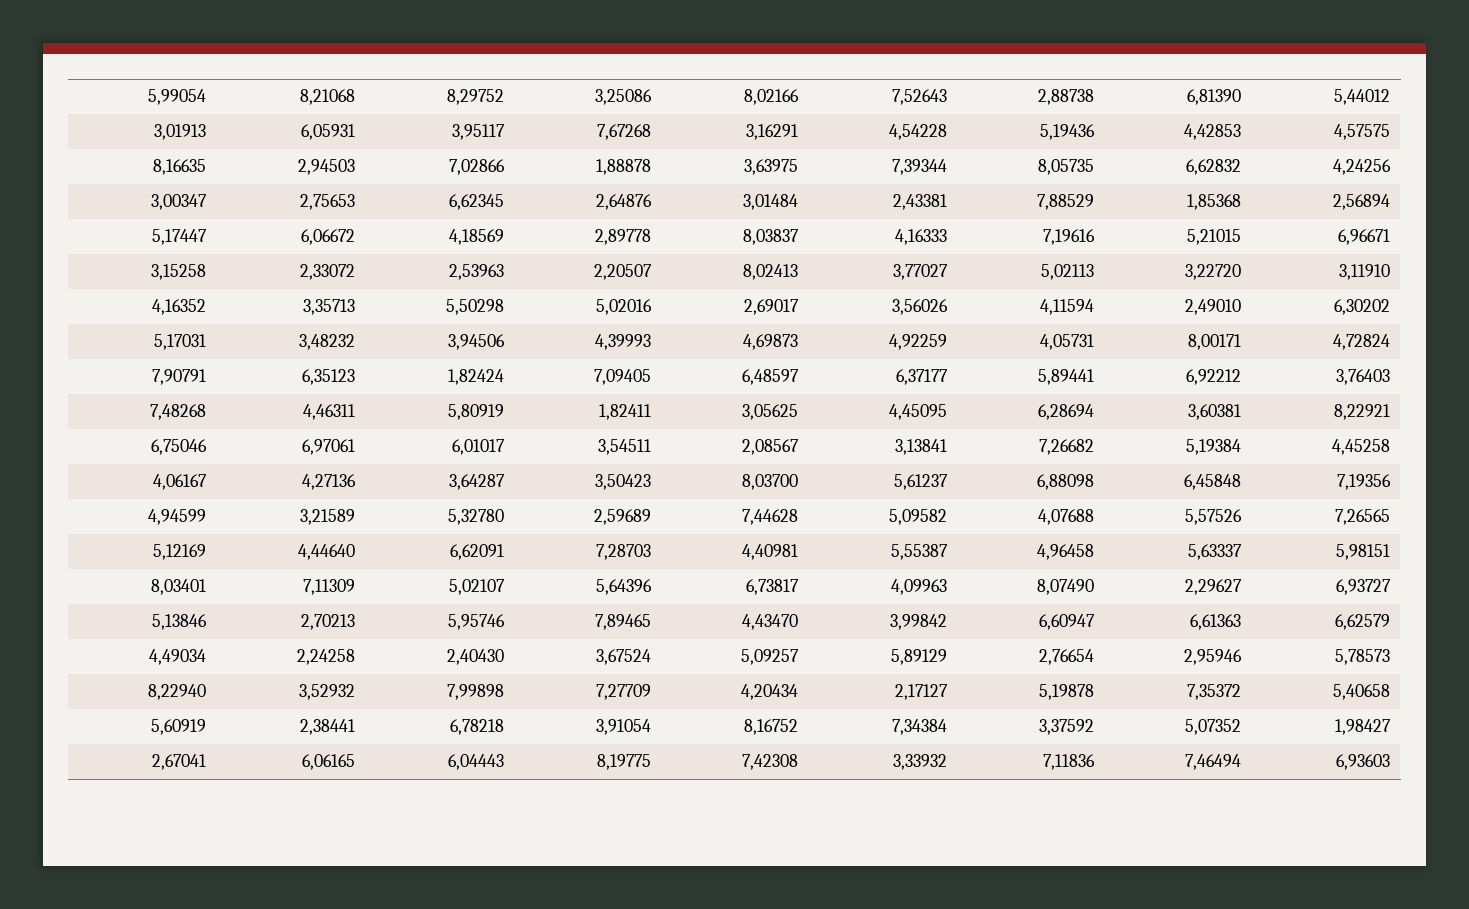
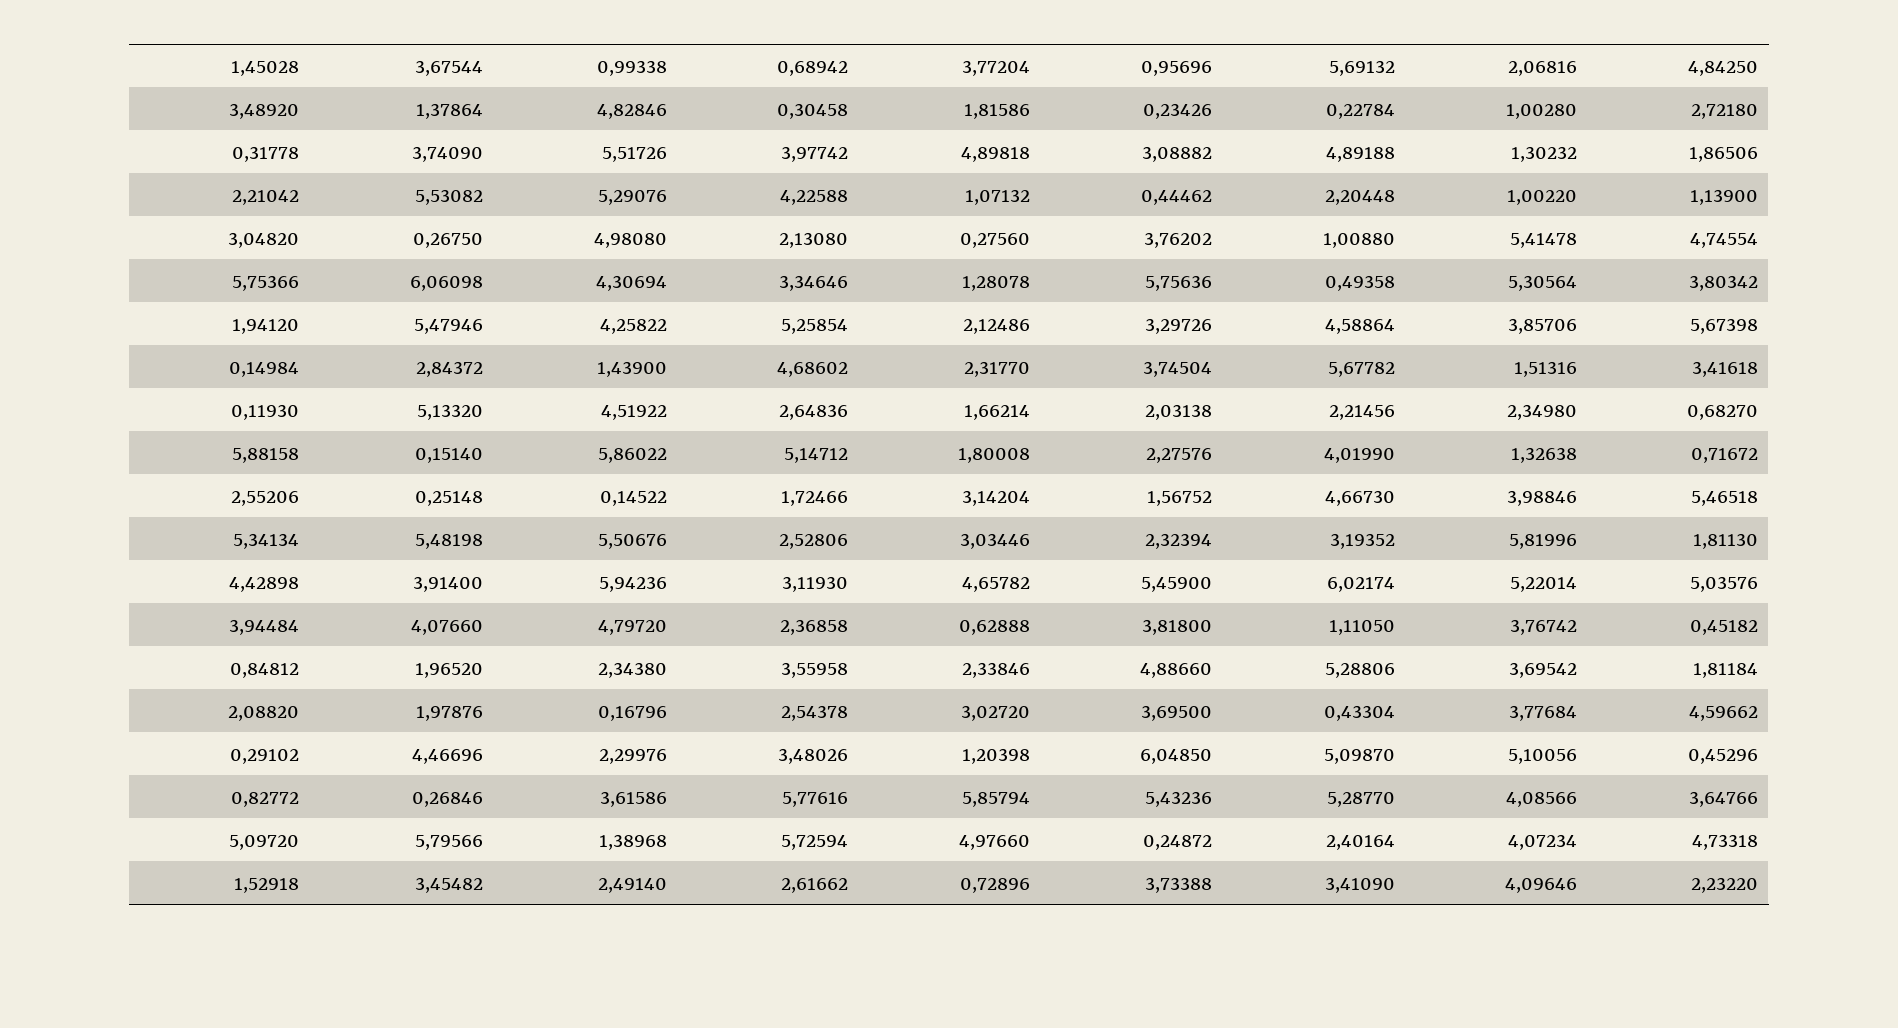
[147,89,206,105] [299,89,355,105] [446,89,504,105] [594,89,652,105] [743,89,799,105] [891,89,947,105] [1037,89,1094,105] [1186,89,1241,105] [1333,89,1390,105] [153,124,206,140] [300,124,355,140] [451,124,505,140] [596,124,651,140] [745,124,798,140] [888,124,947,140] [1039,124,1095,140] [1183,124,1241,140] [1333,124,1390,140] [152,159,206,175] [297,159,355,175] [448,159,505,175] [595,159,651,175] [743,159,798,175] [891,159,947,175] [1037,159,1094,175] [1185,159,1241,175] [1332,159,1391,175] [150,194,207,210] [299,194,355,210] [448,194,504,210] [595,194,652,210] [742,194,798,210] [892,194,947,210] [1036,194,1094,210] [1186,194,1241,210] [1332,194,1390,210] [151,229,207,245] [300,229,355,245] [448,229,504,245] [594,229,651,245] [742,229,799,245] [894,229,947,245] [1042,229,1095,245] [1186,229,1241,245] [1337,229,1390,245] [150,264,206,280] [299,264,355,280] [448,264,504,280] [593,264,652,280] [742,264,798,280] [892,264,948,280] [1040,264,1094,280] [1184,264,1241,280] [1338,264,1390,280] [151,299,206,315] [302,299,355,315] [445,299,504,315] [595,299,652,315] [743,299,799,315] [891,299,948,315] [1039,299,1094,315] [1184,299,1241,315] [1333,299,1390,315] [153,334,206,350] [298,334,355,350] [447,334,505,350] [594,334,651,350] [742,334,798,350] [888,334,947,350] [1039,334,1094,350] [1187,334,1241,350] [1332,334,1390,350] [151,369,206,385] [301,369,355,385] [447,369,504,385] [593,369,651,385] [741,369,799,385] [895,369,948,385] [1037,369,1094,385] [1185,369,1241,385] [1335,369,1390,385] [149,404,206,420] [302,404,355,420] [447,404,504,420] [598,404,651,420] [741,404,798,420] [888,404,947,420] [1037,404,1094,420] [1187,404,1241,420] [1333,404,1390,420] [150,439,207,455] [301,439,355,455] [451,439,505,455] [597,439,651,455] [741,439,799,455] [894,439,947,455] [1038,439,1094,455] [1185,439,1241,455] [1331,439,1390,455] [152,474,207,490] [301,474,356,490] [448,474,505,490] [594,474,651,490] [741,474,798,490] [893,474,948,490] [1036,474,1094,490] [1183,474,1241,490] [1336,474,1391,490] [147,509,206,525] [299,509,355,525] [447,509,504,525] [593,509,651,525] [741,509,798,525] [888,509,947,525] [1037,509,1094,525] [1184,509,1242,525] [1334,509,1390,525] [152,544,206,560] [297,544,355,560] [449,544,504,560] [595,544,651,560] [741,544,798,560] [890,544,948,560] [1036,544,1094,560] [1187,544,1242,560] [1335,544,1390,560] [150,579,206,595] [302,579,355,595] [448,579,505,595] [595,579,652,595] [745,579,799,595] [890,579,947,595] [1036,579,1094,595] [1184,579,1242,595] [1335,579,1391,595] [151,614,207,630] [300,614,355,630] [447,614,505,630] [594,614,651,630] [741,614,798,630] [889,614,947,630] [1038,614,1095,630] [1189,614,1241,630] [1334,614,1390,630] [148,649,206,665] [296,649,355,665] [446,649,504,665] [595,649,651,665] [740,649,799,665] [890,649,947,665] [1038,649,1094,665] [1183,649,1242,665] [1334,649,1390,665] [147,684,206,700] [298,684,355,700] [446,684,504,700] [595,684,651,700] [740,684,798,700] [894,684,948,700] [1038,684,1094,700] [1186,684,1241,700] [1332,684,1390,700] [150,719,206,735] [299,719,355,735] [449,719,504,735] [595,719,651,735] [743,719,798,735] [891,719,947,735] [1038,719,1094,735] [1184,719,1241,735] [1334,719,1391,735] [151,754,206,770] [301,754,355,770] [447,754,504,770] [596,754,651,770] [741,754,798,770] [892,754,947,770] [1042,754,1095,770] [1184,754,1241,770] [1335,754,1390,770] 5,99054 | 8,21068 | 8,29752 | 3,25086 | 8,02166 | 7,52643 | 2,88738 | 6,81390 | 5,44012 // 3,01913 | 6,05931 | 3,95117 | 7,67268 | 3,16291 | 4,54228 | 5,19436 | 4,42853 | 4,57575 // 8,16635 | 2,94503 | 7,02866 | 1,88878 | 3,63975 | 7,39344 | 8,05735 | 6,62832 | 4,24256 // 3,00347 | 2,75653 | 6,62345 | 2,64876 | 3,01484 | 2,43381 | 7,88529 | 1,85368 | 2,56894 // 5,17447 | 6,06672 | 4,18569 | 2,89778 | 8,03837 | 4,16333 | 7,19616 | 5,21015 | 6,96671 // 3,15258 | 2,33072 | 2,53963 | 2,20507 | 8,02413 | 3,77027 | 5,02113 | 3,22720 | 3,11910 // 4,16352 | 3,35713 | 5,50298 | 5,02016 | 2,69017 | 3,56026 | 4,11594 | 2,49010 | 6,30202 // 5,17031 | 3,48232 | 3,94506 | 4,39993 | 4,69873 | 4,92259 | 4,05731 | 8,00171 | 4,72824 // 7,90791 | 6,35123 | 1,82424 | 7,09405 | 6,48597 | 6,37177 | 5,89441 | 6,92212 | 3,76403 // 7,48268 | 4,46311 | 5,80919 | 1,82411 | 3,05625 | 4,45095 | 6,28694 | 3,60381 | 8,22921 // 6,75046 | 6,97061 | 6,01017 | 3,54511 | 2,08567 | 3,13841 | 7,26682 | 5,19384 | 4,45258 // 4,06167 | 4,27136 | 3,64287 | 3,50423 | 8,03700 | 5,61237 | 6,88098 | 6,45848 | 7,19356 // 4,94599 | 3,21589 | 5,32780 | 2,59689 | 7,44628 | 5,09582 | 4,07688 | 5,57526 | 7,26565 // 5,12169 | 4,44640 | 6,62091 | 7,28703 | 4,40981 | 5,55387 | 4,96458 | 5,63337 | 5,98151 // 8,03401 | 7,11309 | 5,02107 | 5,64396 | 6,73817 | 4,09963 | 8,07490 | 2,29627 | 6,93727 // 5,13846 | 2,70213 | 5,95746 | 7,89465 | 4,43470 | 3,99842 | 6,60947 | 6,61363 | 6,62579 // 4,49034 | 2,24258 | 2,40430 | 3,67524 | 5,09257 | 5,89129 | 2,76654 | 2,95946 | 5,78573 // 8,22940 | 3,52932 | 7,99898 | 7,27709 | 4,20434 | 2,17127 | 5,19878 | 7,35372 | 5,40658 // 5,60919 | 2,38441 | 6,78218 | 3,91054 | 8,16752 | 7,34384 | 3,37592 | 5,07352 | 1,98427 // 2,67041 | 6,06165 | 6,04443 | 8,19775 | 7,42308 | 3,33932 | 7,11836 | 7,46494 | 6,93603 -> [230,61,299,76] [414,60,483,76] [596,60,667,76] [776,61,848,76] [961,60,1030,76] [1140,61,1212,76] [1328,60,1395,76] [1507,61,1577,76] [1687,61,1758,76] [228,103,299,119] [415,103,483,119] [596,104,667,119] [776,103,848,119] [963,104,1030,119] [1142,103,1212,119] [1325,104,1395,119] [1505,104,1577,119] [1690,104,1758,119] [231,146,299,162] [411,146,483,162] [601,147,667,162] [780,146,848,162] [960,147,1030,162] [1141,146,1212,162] [1325,147,1395,162] [1510,146,1577,162] [1688,147,1758,162] [231,190,299,205] [414,189,483,205] [597,190,667,205] [779,190,848,205] [964,189,1030,205] [1140,190,1212,205] [1324,190,1395,205] [1506,190,1577,205] [1689,189,1758,205] [227,232,299,248] [412,233,483,248] [593,233,667,248] [778,232,848,248] [959,233,1030,248] [1143,232,1212,248] [1322,233,1395,248] [1509,233,1577,248] [1689,233,1758,248] [231,275,299,291] [409,276,483,291] [595,275,667,291] [778,275,848,291] [961,276,1030,291] [1144,275,1212,291] [1324,275,1395,291] [1507,275,1577,291] [1688,275,1758,291] [231,319,299,334] [413,319,483,334] [599,319,667,334] [780,319,848,334] [962,319,1030,334] [1144,318,1212,334] [1324,319,1395,334] [1507,318,1577,334] [1689,318,1758,334] [228,362,299,377] [415,361,483,377] [596,361,667,377] [776,362,848,377] [963,361,1030,377] [1142,361,1212,377] [1327,362,1395,377] [1513,361,1577,377] [1691,361,1758,377] [230,404,299,420] [416,404,483,420] [600,405,667,420] [778,404,848,420] [963,405,1030,420] [1144,404,1212,420] [1328,405,1395,420] [1506,404,1577,420] [1686,405,1758,420] [231,448,299,463] [414,448,483,463] [597,448,667,463] [783,448,848,463] [957,448,1030,463] [1145,448,1212,463] [1323,448,1395,463] [1510,447,1577,463] [1690,448,1758,463] [230,491,299,506] [414,491,483,506] [599,491,667,506] [780,491,848,506] [961,490,1030,506] [1146,491,1212,506] [1324,490,1395,506] [1506,490,1577,506] [1690,491,1758,506] [232,533,299,549] [414,534,483,549] [597,534,667,549] [778,534,848,549] [959,533,1030,549] [1144,533,1212,549] [1329,533,1395,549] [1508,534,1577,549] [1692,533,1758,549] [228,577,299,592] [412,576,483,592] [598,576,667,592] [781,576,848,592] [961,577,1030,592] [1140,577,1212,592] [1326,577,1395,592] [1509,577,1577,592] [1689,576,1758,592] [228,619,299,635] [410,620,483,635] [597,620,667,635] [779,619,848,635] [958,620,1030,635] [1141,619,1212,635] [1328,620,1395,635] [1509,619,1577,635] [1689,620,1758,635] [229,663,299,678] [414,663,483,678] [597,662,667,678] [780,662,848,678] [961,662,1030,678] [1139,663,1212,678] [1324,663,1395,678] [1508,662,1577,678] [1692,663,1758,678] [227,706,299,721] [415,706,483,721] [597,706,667,721] [780,705,848,721] [960,705,1030,721] [1140,705,1212,721] [1323,705,1395,721] [1508,705,1577,721] [1688,706,1758,721] [229,749,299,764] [411,749,483,764] [598,749,667,764] [777,748,848,764] [961,748,1030,764] [1139,749,1212,764] [1323,749,1395,764] [1507,749,1577,764] [1687,749,1758,764] [230,792,299,807] [411,792,483,807] [599,791,667,807] [781,792,848,807] [961,792,1030,807] [1144,791,1212,807] [1326,792,1395,807] [1505,792,1577,807] [1688,791,1758,807] [228,835,299,850] [414,835,483,850] [598,834,667,850] [780,835,848,850] [958,835,1030,850] [1142,835,1212,850] [1325,835,1395,850] [1507,834,1577,850] [1691,834,1758,850] [233,878,299,893] [414,877,483,893] [597,878,667,893] [780,878,848,893] [959,878,1030,893] [1144,877,1212,893] [1324,877,1395,893] [1504,878,1577,893] [1690,877,1758,893] 1,45028 | 3,67544 | 0,99338 | 0,68942 | 3,77204 | 0,95696 | 5,69132 | 2,06816 | 4,84250 // 3,48920 | 1,37864 | 4,82846 | 0,30458 | 1,81586 | 0,23426 | 0,22784 | 1,00280 | 2,72180 // 0,31778 | 3,74090 | 5,51726 | 3,97742 | 4,89818 | 3,08882 | 4,89188 | 1,30232 | 1,86506 // 2,21042 | 5,53082 | 5,29076 | 4,22588 | 1,07132 | 0,44462 | 2,20448 | 1,00220 | 1,13900 // 3,04820 | 0,26750 | 4,98080 | 2,13080 | 0,27560 | 3,76202 | 1,00880 | 5,41478 | 4,74554 // 5,75366 | 6,06098 | 4,30694 | 3,34646 | 1,28078 | 5,75636 | 0,49358 | 5,30564 | 3,80342 // 1,94120 | 5,47946 | 4,25822 | 5,25854 | 2,12486 | 3,29726 | 4,58864 | 3,85706 | 5,67398 // 0,14984 | 2,84372 | 1,43900 | 4,68602 | 2,31770 | 3,74504 | 5,67782 | 1,51316 | 3,41618 // 0,11930 | 5,13320 | 4,51922 | 2,64836 | 1,66214 | 2,03138 | 2,21456 | 2,34980 | 0,68270 // 5,88158 | 0,15140 | 5,86022 | 5,14712 | 1,80008 | 2,27576 | 4,01990 | 1,32638 | 0,71672 // 2,55206 | 0,25148 | 0,14522 | 1,72466 | 3,14204 | 1,56752 | 4,66730 | 3,98846 | 5,46518 // 5,34134 | 5,48198 | 5,50676 | 2,52806 | 3,03446 | 2,32394 | 3,19352 | 5,81996 | 1,81130 // 4,42898 | 3,91400 | 5,94236 | 3,11930 | 4,65782 | 5,45900 | 6,02174 | 5,22014 | 5,03576 // 3,94484 | 4,07660 | 4,79720 | 2,36858 | 0,62888 | 3,81800 | 1,11050 | 3,76742 | 0,45182 // 0,84812 | 1,96520 | 2,34380 | 3,55958 | 2,33846 | 4,88660 | 5,28806 | 3,69542 | 1,81184 // 2,08820 | 1,97876 | 0,16796 | 2,54378 | 3,02720 | 3,69500 | 0,43304 | 3,77684 | 4,59662 // 0,29102 | 4,46696 | 2,29976 | 3,48026 | 1,20398 | 6,04850 | 5,09870 | 5,10056 | 0,45296 // 0,82772 | 0,26846 | 3,61586 | 5,77616 | 5,85794 | 5,43236 | 5,28770 | 4,08566 | 3,64766 // 5,09720 | 5,79566 | 1,38968 | 5,72594 | 4,97660 | 0,24872 | 2,40164 | 4,07234 | 4,73318 // 1,52918 | 3,45482 | 2,49140 | 2,61662 | 0,72896 | 3,73388 | 3,41090 | 4,09646 | 2,23220

